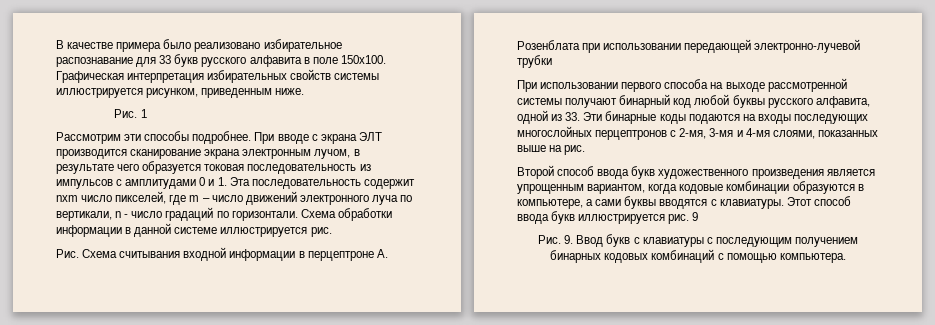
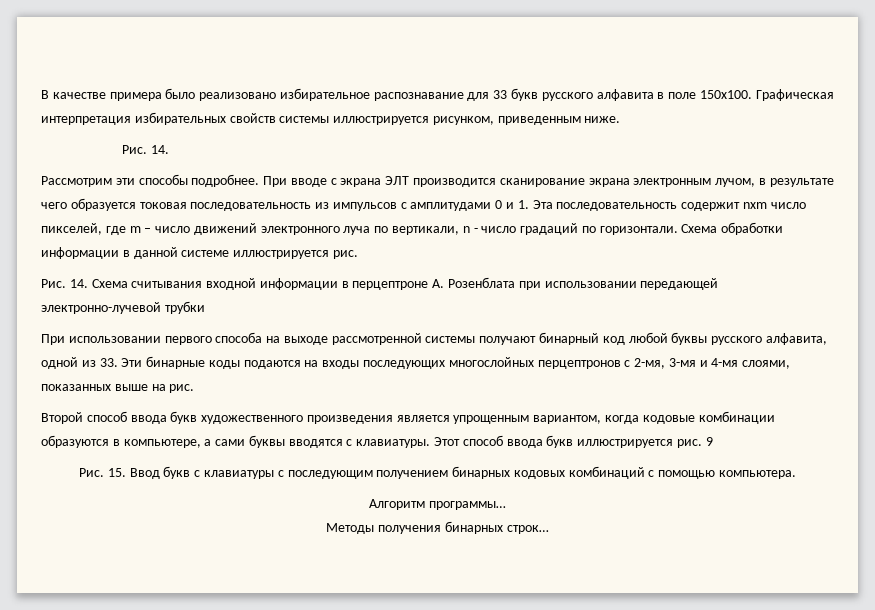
[140,109,147,118] 1 -> [150,145,169,154] 14.
(79, 253) none -> [69,279,88,288] 14.
[564,235,574,244] 9. -> [107,468,126,477] 15.
(846, 258) none -> [369,499,506,510] [326,521,549,534] // Алгоритм программы… // Методы получения бинарных строк…

